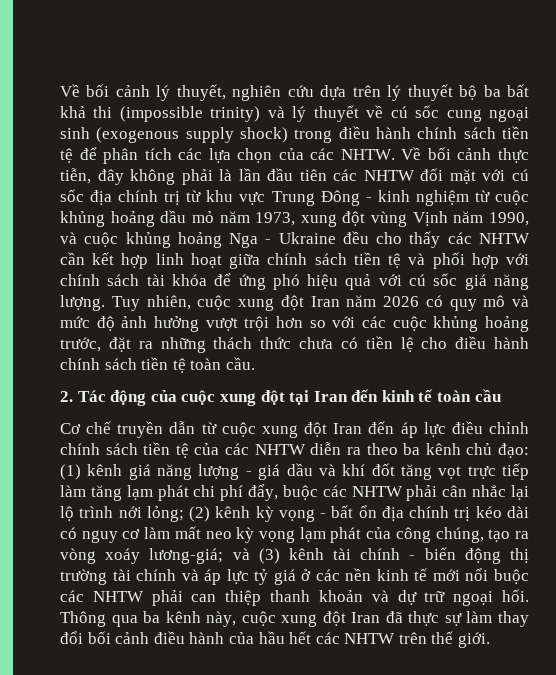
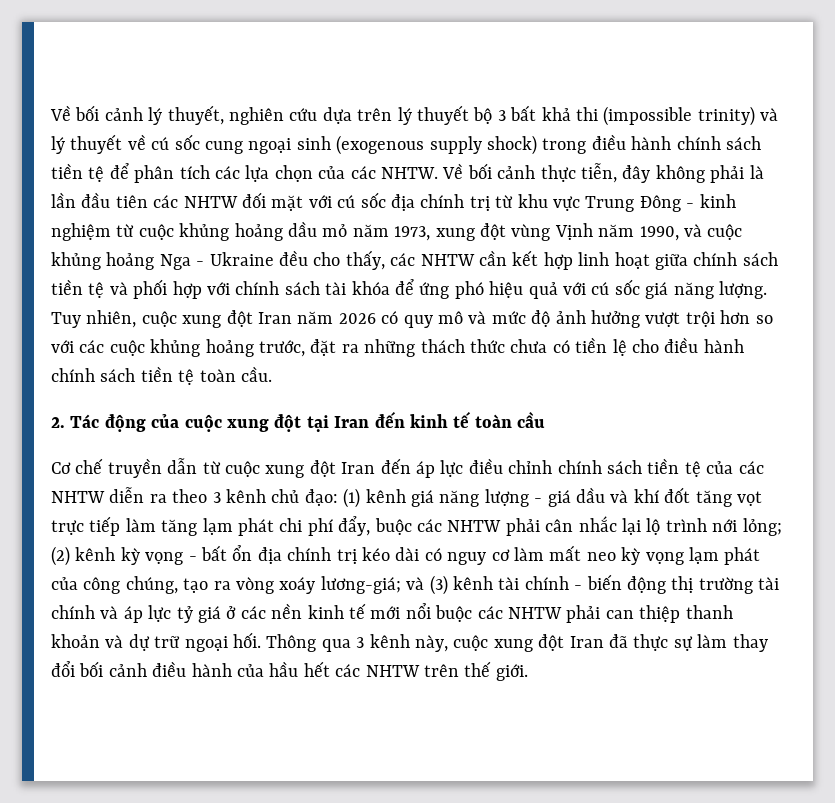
[483,85,501,97] ba -> [497,110,506,121] 3
[409,231,441,248] thấy -> [345,250,385,270] thấy,
[403,443,421,455] ba -> [212,492,221,503] 3
[143,611,161,623] ba -> [356,637,365,648] 3

